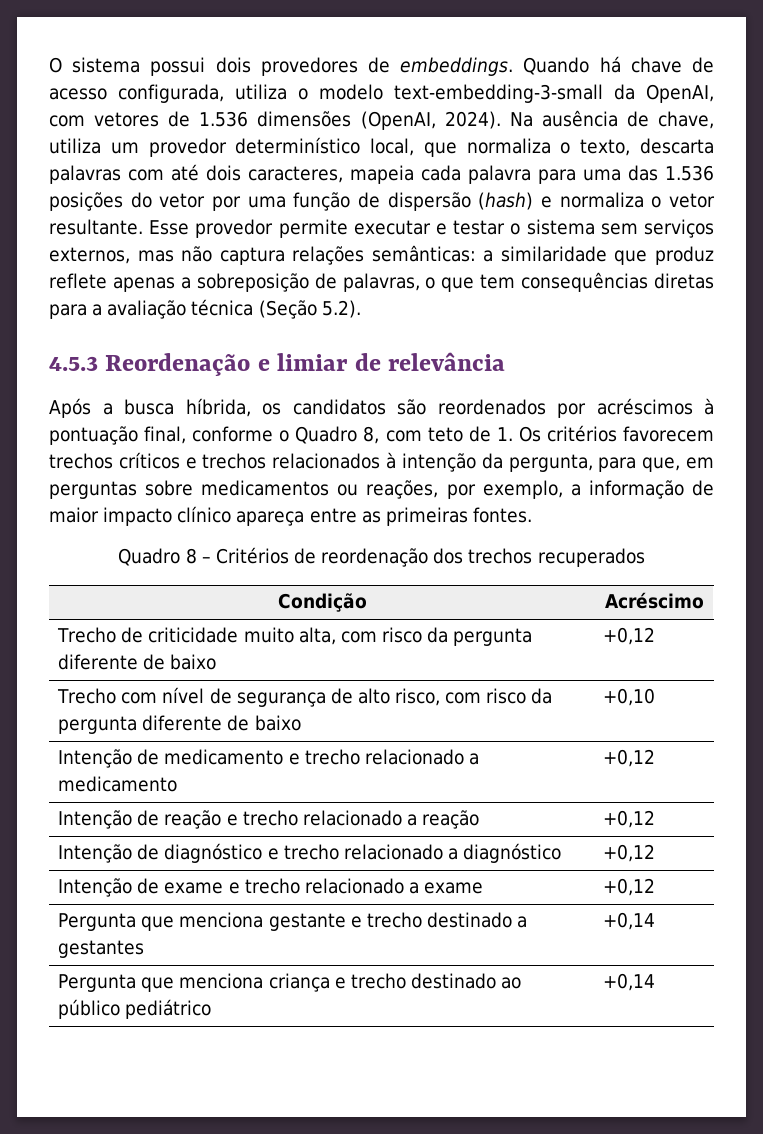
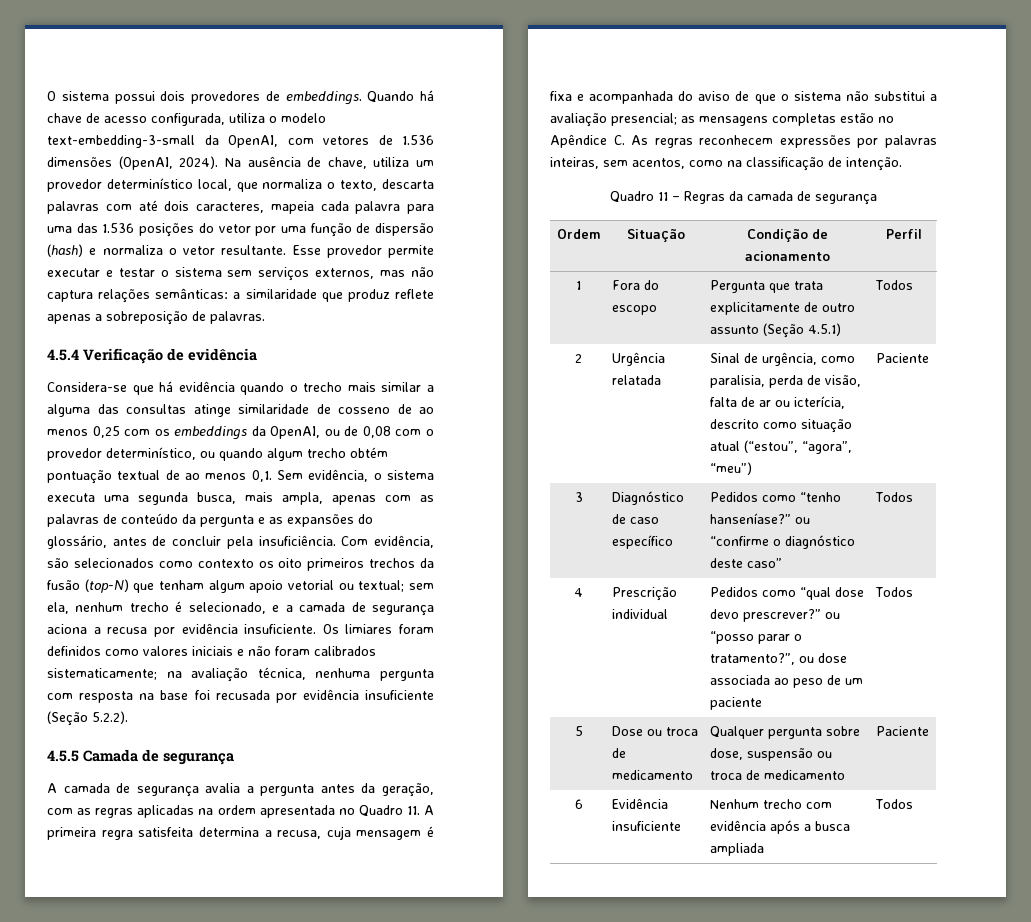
[342,272,714,292] [49,299,361,319] [49,352,506,376] [49,398,714,418] [49,425,714,445] [49,452,715,472] [49,480,714,499] [49,506,532,526] [118,547,645,567] [277,593,367,612] [604,592,704,609] [57,627,533,646] [58,654,217,670] [603,627,656,645] [57,687,553,707] [58,715,301,734] [603,688,656,706] [58,749,479,768] [58,776,178,792] [603,749,656,767] [58,810,480,829] [603,810,656,828] [58,843,562,863] [603,844,656,862] [58,878,484,897] [603,878,656,896] [58,912,528,931] [58,940,145,958] [603,912,656,930] [58,973,522,992] [58,999,212,1019] [603,973,656,991] palavras, o que tem consequências diretas para a avaliação técnica (Seção 5.2). // 4.5.3 Reordenação e limiar de relevância // Após a busca híbrida, os candidatos são reordenados por acréscimos à pontuação final, conforme o Quadro 8, com teto de 1. Os critérios favorecem trechos críticos e trechos relacionados à intenção da pergunta, para que, em perguntas sobre medicamentos ou reações, por exemplo, a informação de maior impacto clínico apareça entre as primeiras fontes. // Quadro 8 – Critérios de reordenação dos trechos recuperados // Condição | Acréscimo // Trecho de criticidade muito alta, com risco da pergunta diferente de baixo | +0,12 // Trecho com nível de segurança de alto risco, com risco da pergunta diferente de baixo | +0,10 // Intenção de medicamento e trecho relacionado a medicamento | +0,12 // Intenção de reação e trecho relacionado a reação | +0,12 // Intenção de diagnóstico e trecho relacionado a diagnóstico | +0,12 // Intenção de exame e trecho relacionado a exame | +0,12 // Pergunta que menciona gestante e trecho destinado a gestantes | +0,14 // Pergunta que menciona criança e trecho destinado ao público pediátrico | +0,14 -> [210,311,265,324] [47,348,257,364] [47,381,434,395] [47,404,434,417] [47,426,435,440] [47,447,388,461] [47,469,434,484] [47,492,434,505] [47,513,373,527] [47,535,434,549] [47,558,434,571] [47,579,435,593] [47,601,435,616] [47,623,434,637] [47,646,376,656] [47,667,434,682] [47,689,434,703] [47,711,128,726] [47,749,234,765] [47,783,434,797] [47,805,435,818] [47,826,434,840] [550,91,937,104] [550,113,894,127] [550,134,937,148] [550,157,902,171] [610,191,877,205] [556,229,601,239] [626,229,685,242] [747,229,828,242] [745,251,830,261] [885,229,922,239] [576,281,581,290] [611,280,659,290] [611,305,657,315] [709,280,823,293] [709,302,855,315] [709,323,841,338] [874,280,913,290] [575,354,582,363] [611,352,665,366] [611,375,661,385] [709,352,855,366] [709,375,861,388] [709,396,845,409] [709,419,852,433] [709,440,852,454] [709,462,752,475] [875,353,929,363] [574,492,583,502] [611,491,684,505] [611,514,659,524] [611,535,673,549] [709,492,841,502] [709,513,810,524] [709,535,855,549] [709,558,782,568] [874,492,913,502] [574,588,583,597] [611,587,677,601] [611,609,668,619] [709,587,864,600] [709,609,840,622] [709,631,802,644] [709,653,847,665] [709,675,863,688] [709,697,762,710] [874,587,913,597] [574,726,583,736] [611,726,698,736] [611,748,626,758] [611,770,693,780] [709,726,860,739] [709,748,832,761] [709,770,845,780] [875,726,929,736] [574,799,583,809] [611,798,668,809] [611,821,681,831] [709,799,832,809] [709,820,850,834] [709,843,764,856] [874,799,913,809] palavras. // 4.5.4 Verificação de evidência // Considera-se que há evidência quando o trecho mais similar a alguma das consultas atinge similaridade de cosseno de ao menos 0,25 com os embeddings da OpenAI, ou de 0,08 com o provedor determinístico, ou quando algum trecho obtém pontuação textual de ao menos 0,1. Sem evidência, o sistema executa uma segunda busca, mais ampla, apenas com as palavras de conteúdo da pergunta e as expansões do glossário, antes de concluir pela insuficiência. Com evidência, são selecionados como contexto os oito primeiros trechos da fusão (top-N) que tenham algum apoio vetorial ou textual; sem ela, nenhum trecho é selecionado, e a camada de segurança aciona a recusa por evidência insuficiente. Os limiares foram definidos como valores iniciais e não foram calibrados sistematicamente; na avaliação técnica, nenhuma pergunta com resposta na base foi recusada por evidência insuficiente (Seção 5.2.2). // 4.5.5 Camada de segurança // A camada de segurança avalia a pergunta antes da geração, com as regras aplicadas na ordem apresentada no Quadro 11. A primeira regra satisfeita determina a recusa, cuja mensagem é fixa e acompanhada do aviso de que o sistema não substitui a avaliação presencial; as mensagens completas estão no Apêndice C. As regras reconhecem expressões por palavras inteiras, sem acentos, como na classificação de intenção. // Quadro 11 – Regras da camada de segurança // Ordem | Situação | Condição de acionamento | Perfil // 1 | Fora do escopo | Pergunta que trata explicitamente de outro assunto (Seção 4.5.1) | Todos // 2 | Urgência relatada | Sinal de urgência, como paralisia, perda de visão, falta de ar ou icterícia, descrito como situação atual (“estou”, “agora”, “meu”) | Paciente // 3 | Diagnóstico de caso específico | Pedidos como “tenho hanseníase?” ou “confirme o diagnóstico deste caso” | Todos // 4 | Prescrição individual | Pedidos como “qual dose devo prescrever?” ou “posso parar o tratamento?”, ou dose associada ao peso de um paciente | Todos // 5 | Dose ou troca de medicamento | Qualquer pergunta sobre dose, suspensão ou troca de medicamento | Paciente // 6 | Evidência insuficiente | Nenhum trecho com evidência após a busca ampliada | Todos

